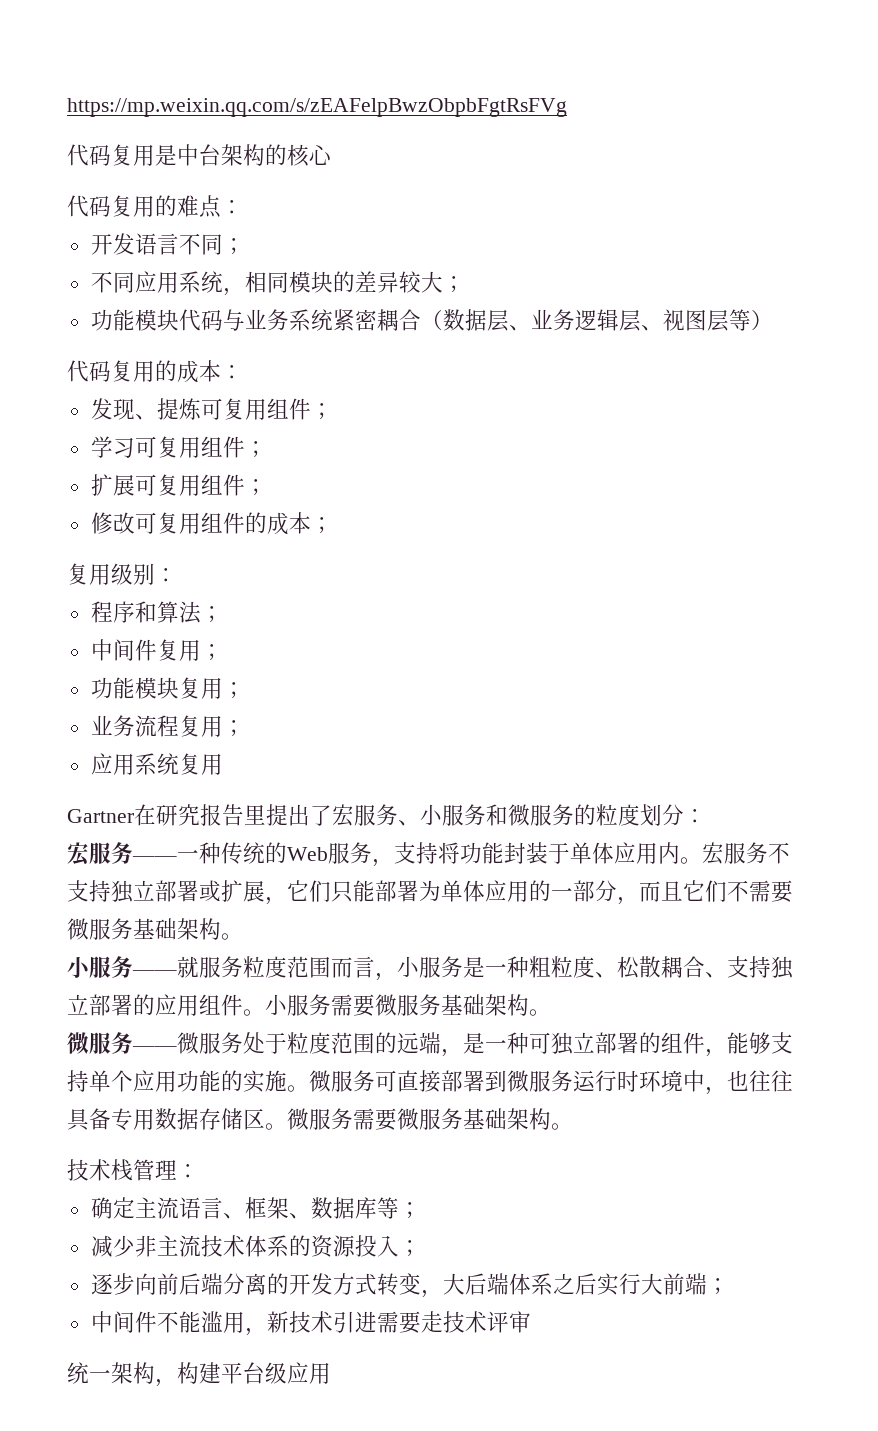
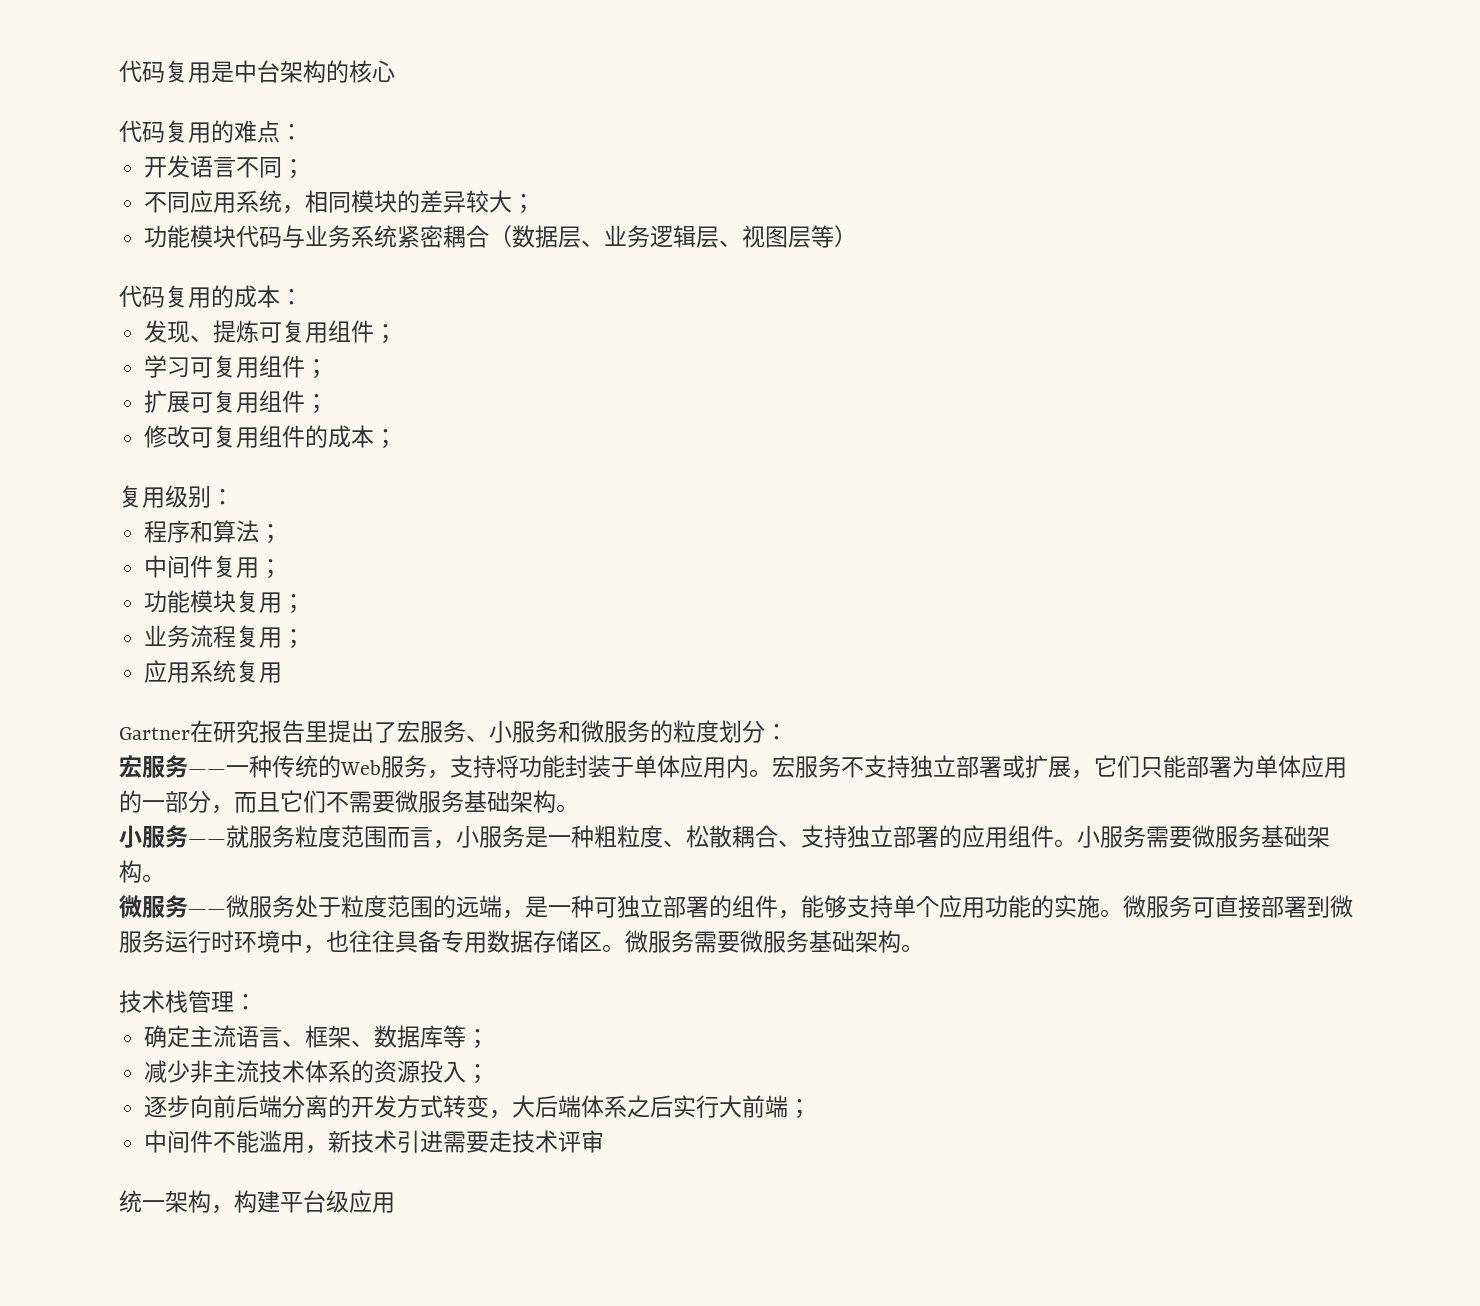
[67,98,567,117] https://mp.weixin.qq.com/s/zEAFelpBwzObpbFgtRsFVg // -> (119, 71) none

